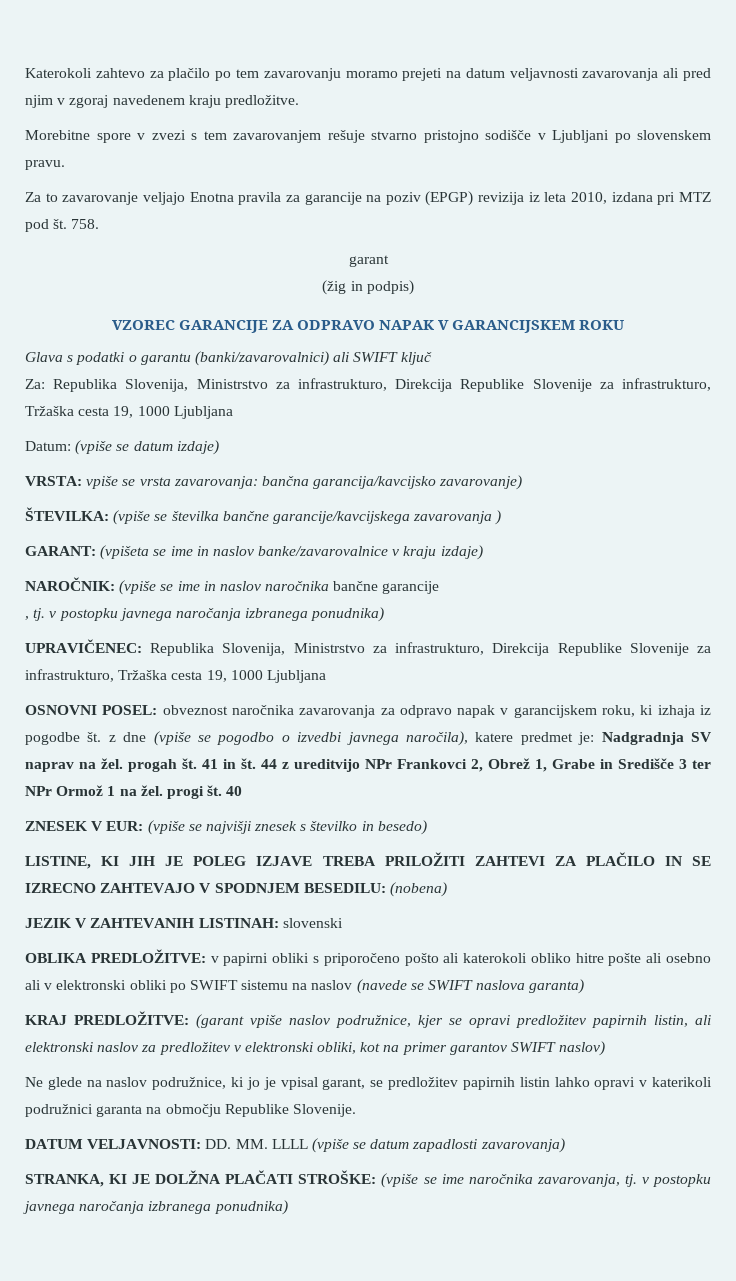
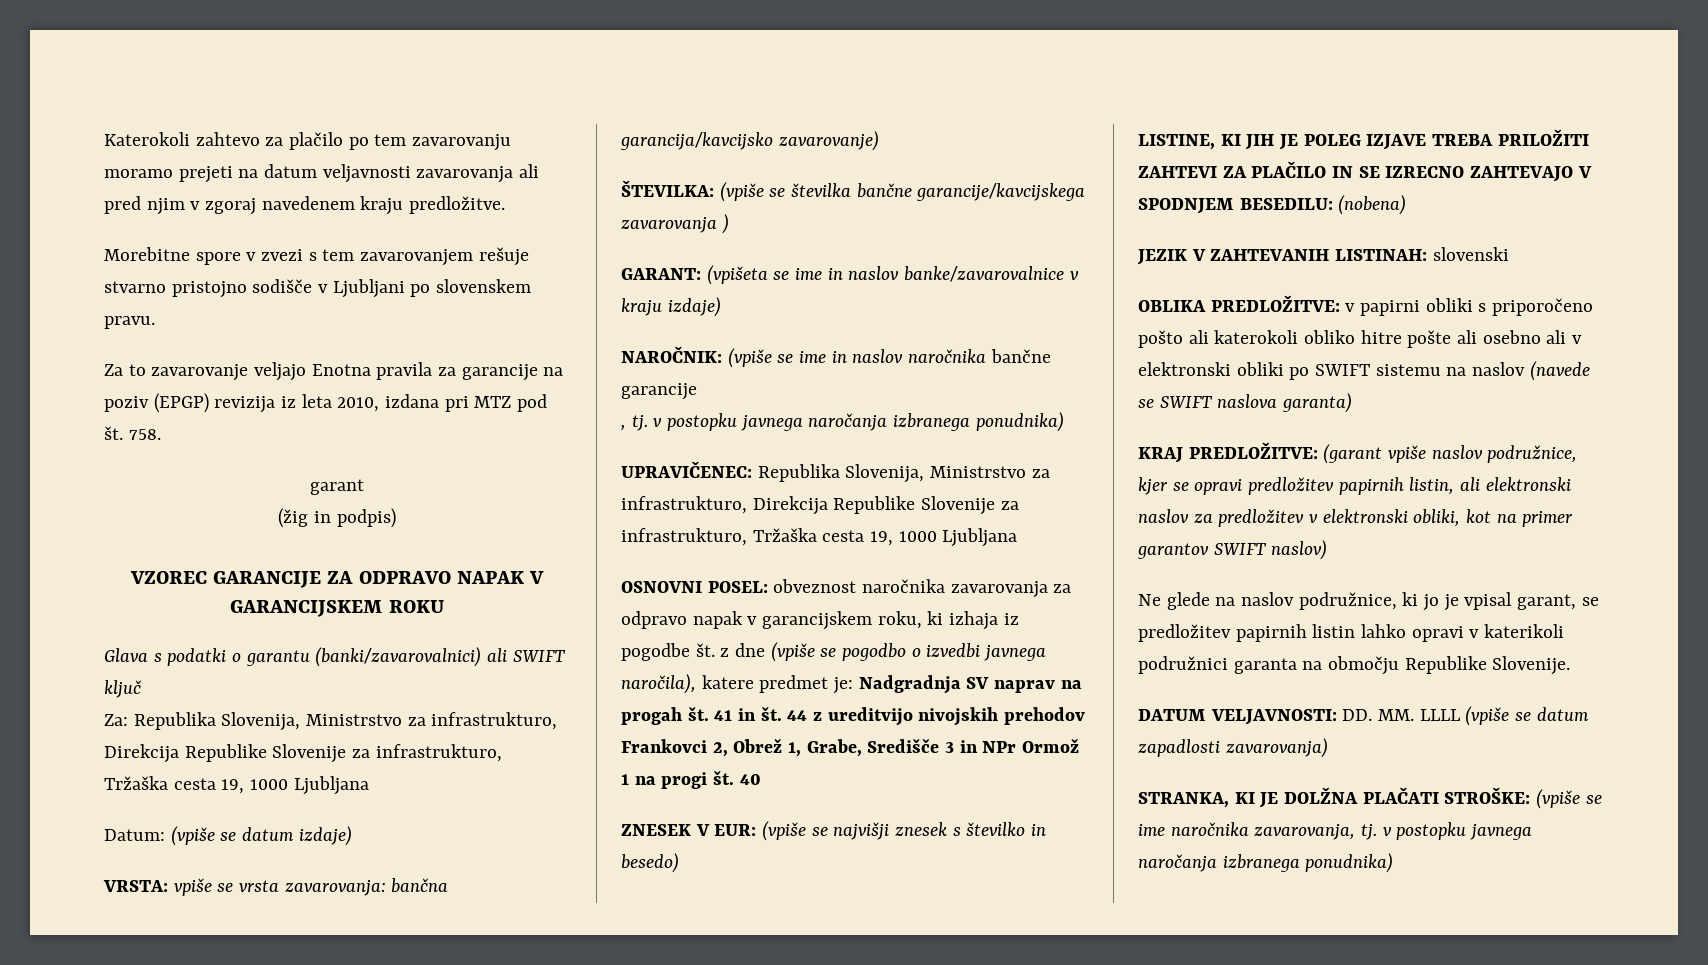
[101,758,123,769] žel. -> (1082, 684) none
[365,759,392,769] NPr -> [918,707,1086,726] nivojskih prehodov
[552,759,613,769] Grabe in -> [806,739,862,757] Grabe,
[692,760,711,769] ter -> [959,740,978,753] in
[140,785,163,796] žel. -> (656, 780) none

